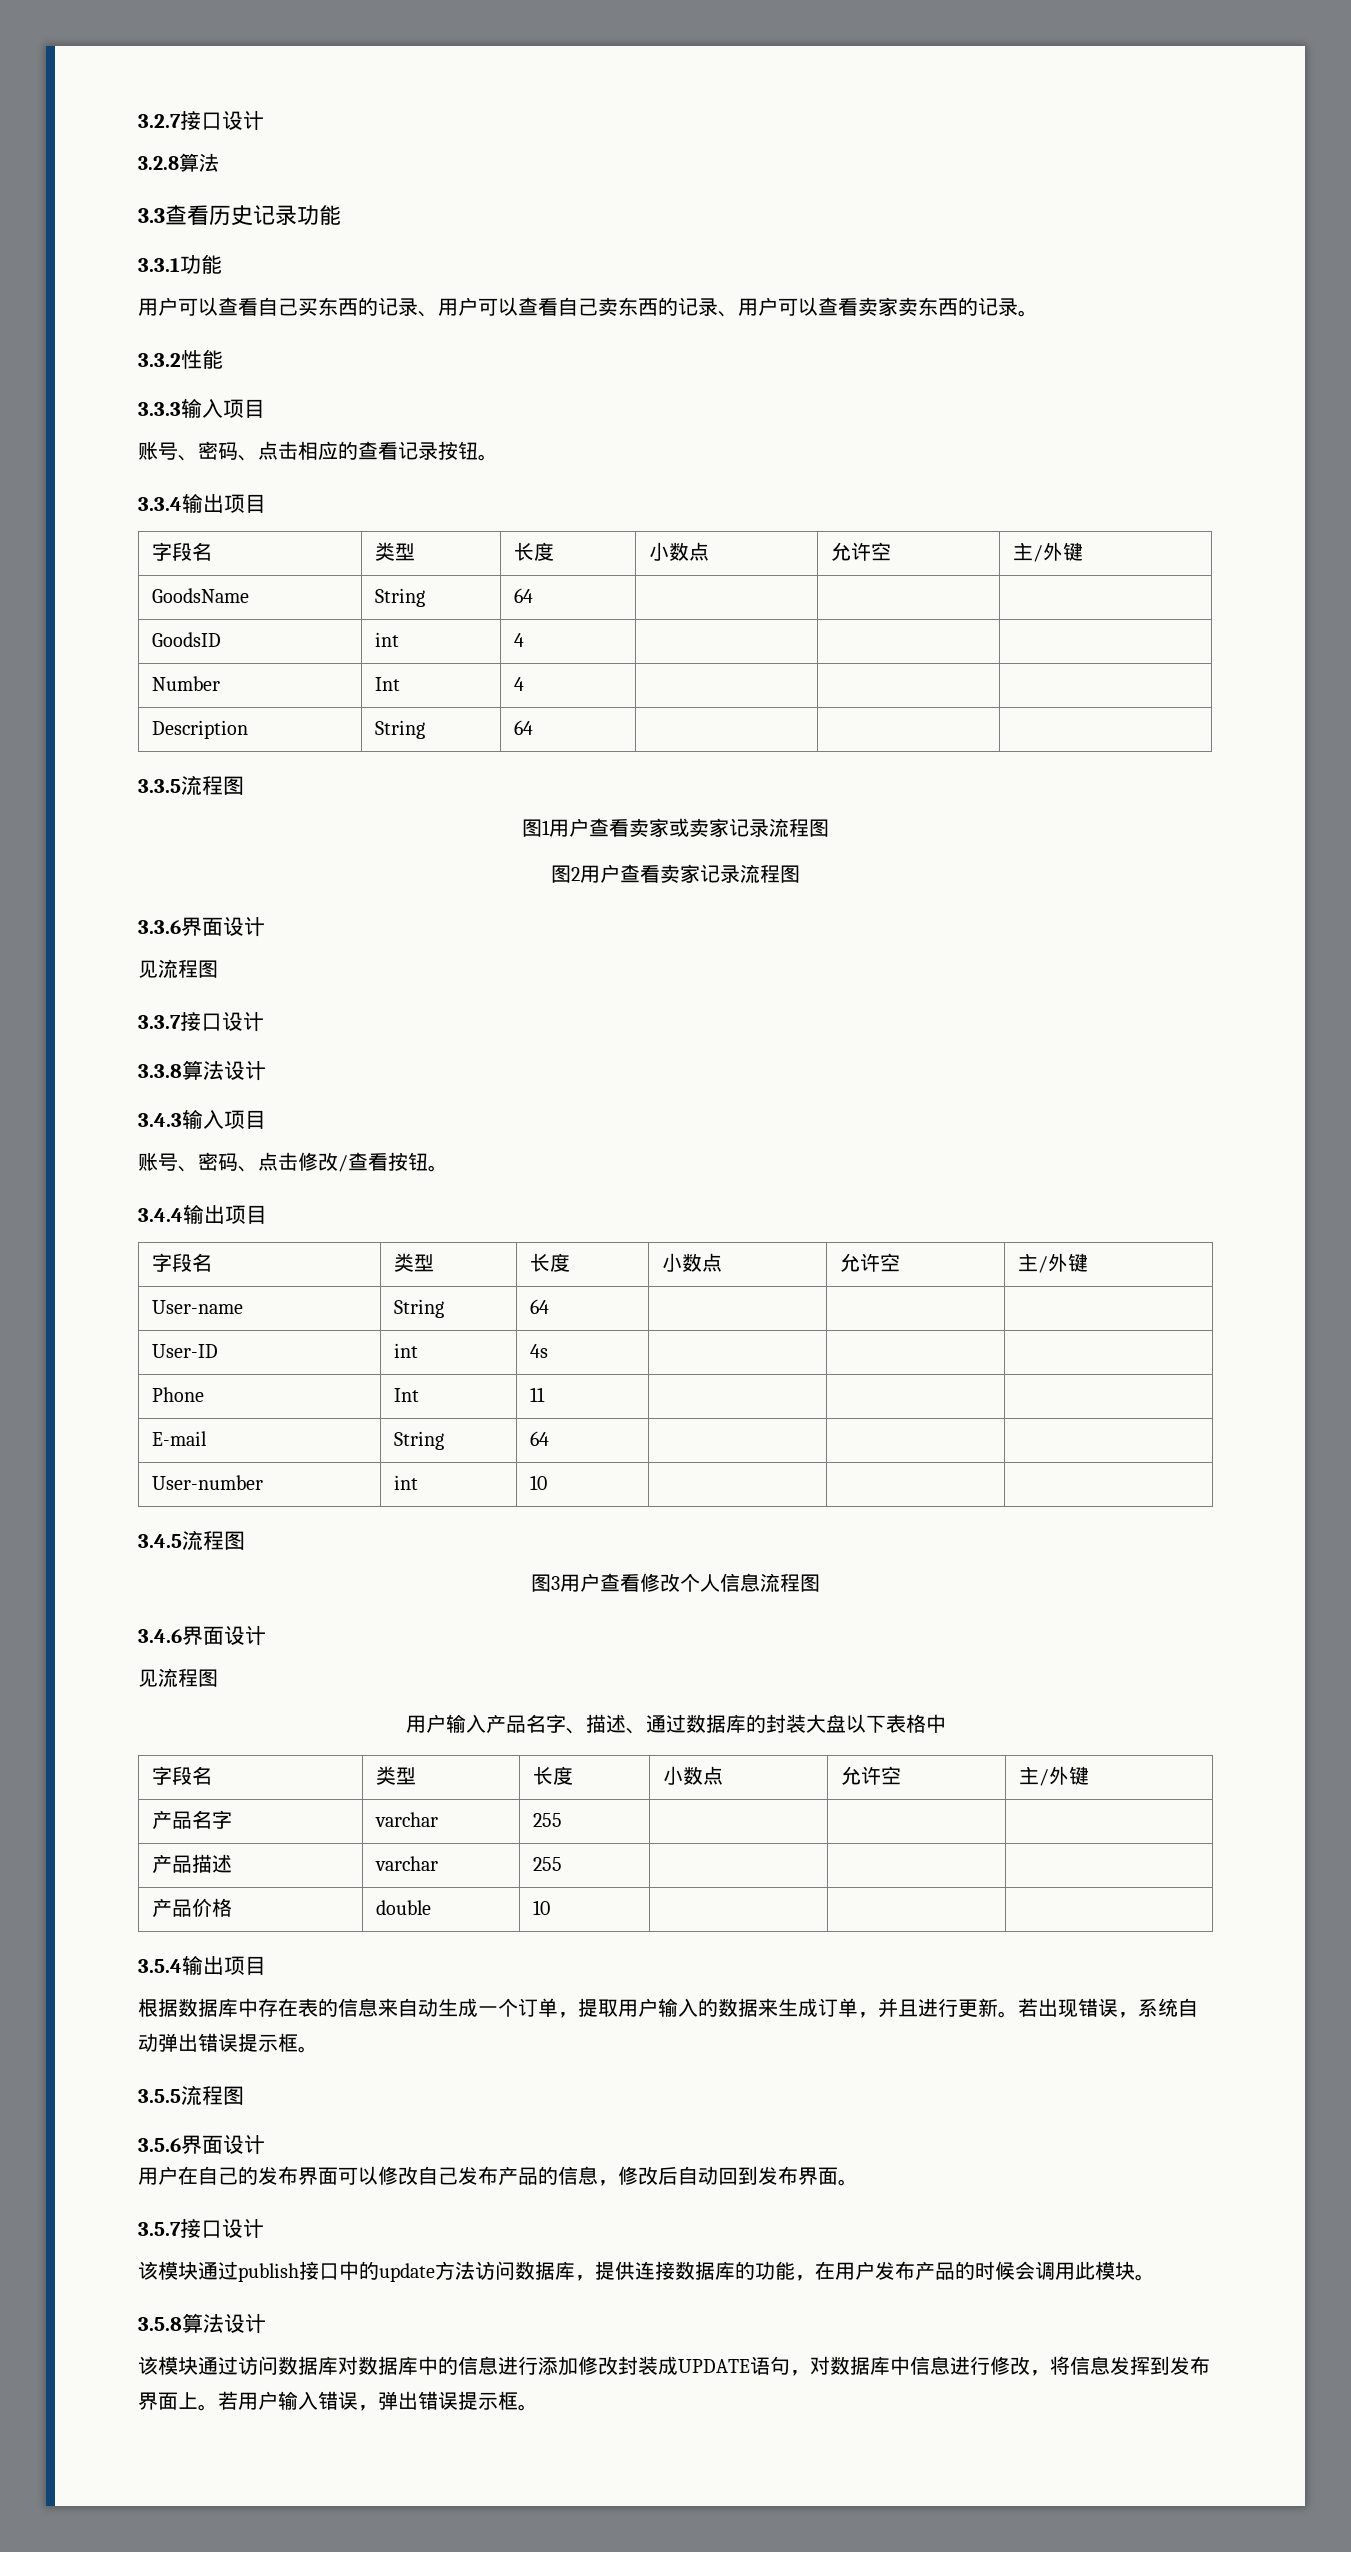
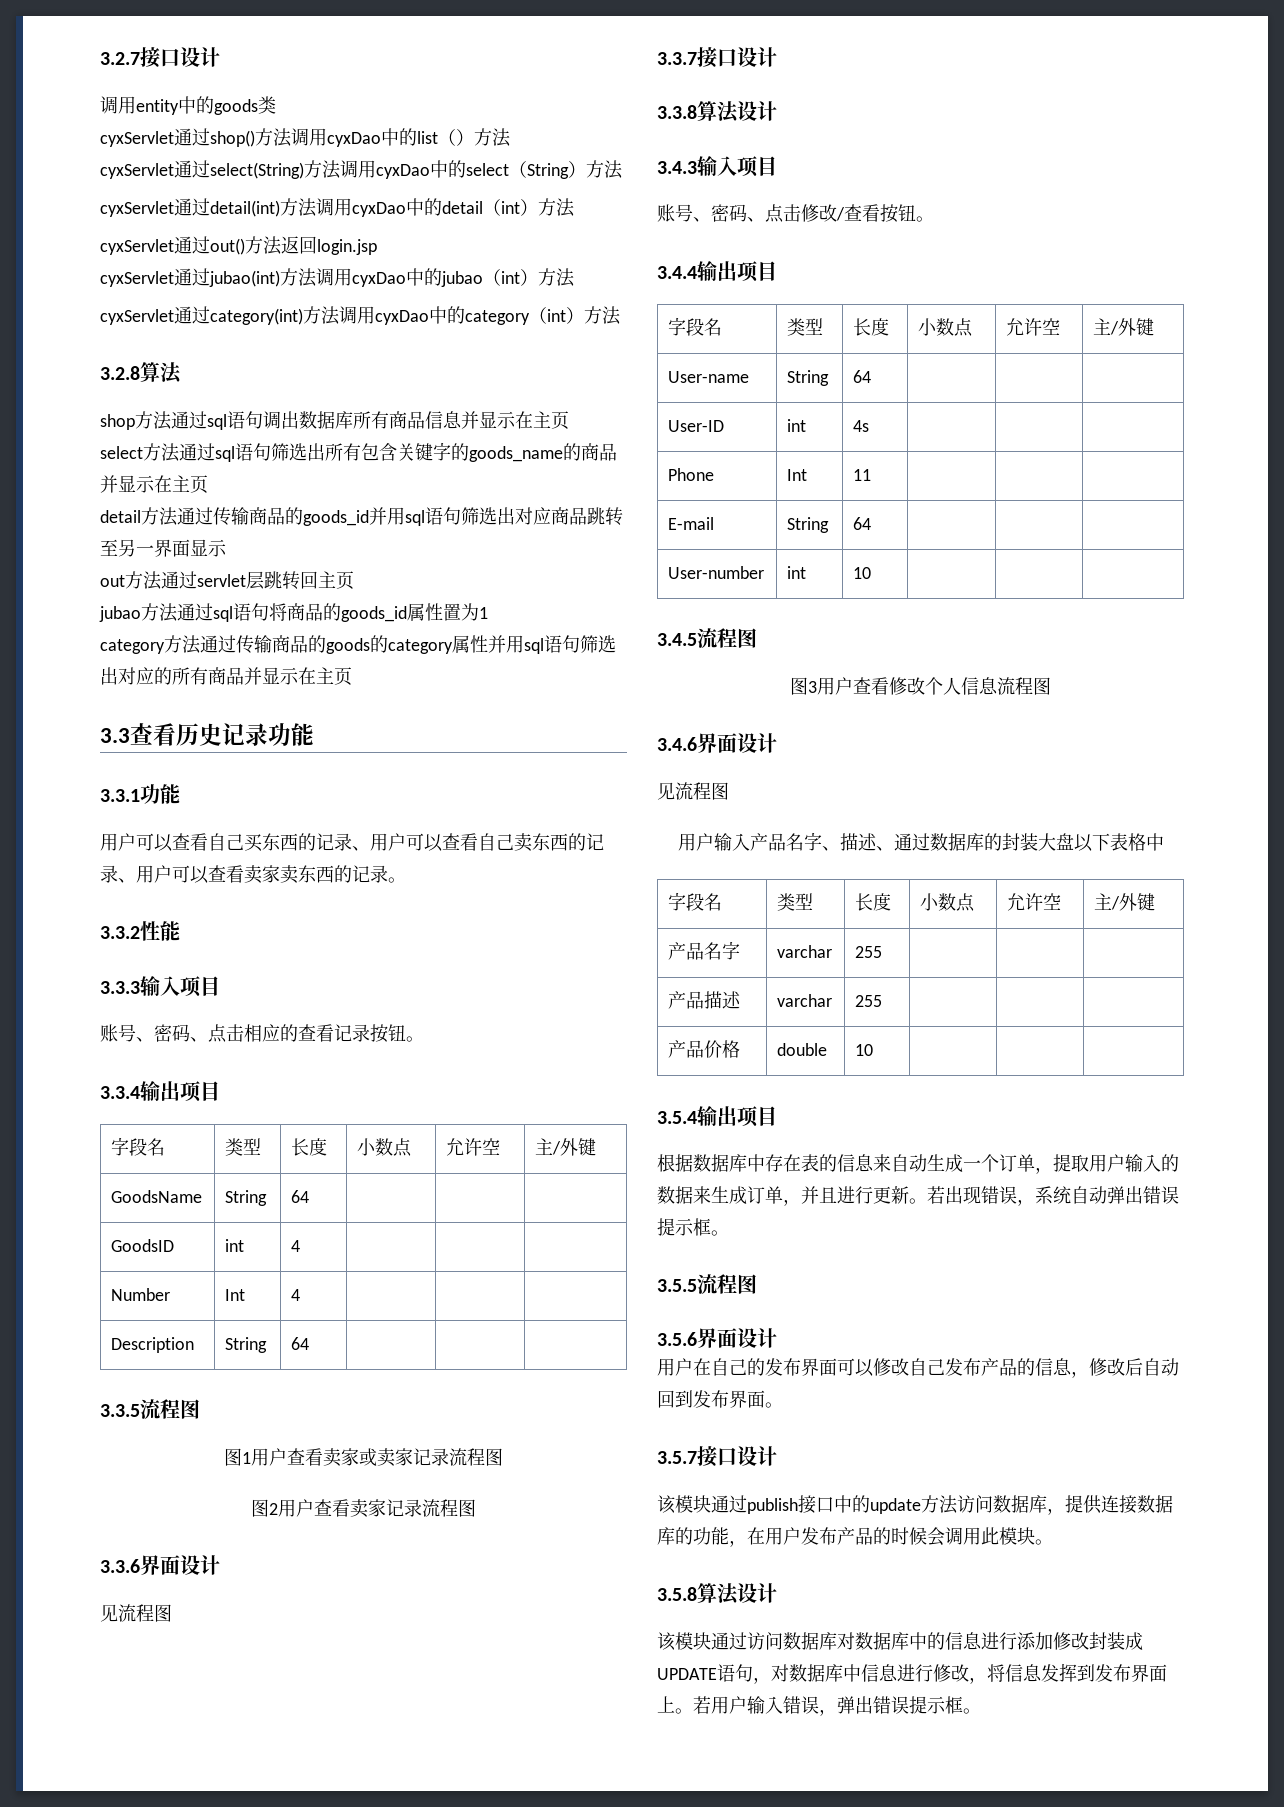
[138,153,219,172] 3.2.8算法 -> [100,96,276,115] [100,128,511,147] [100,160,623,179] [100,198,575,217] [100,236,377,255] [100,268,575,287] [100,306,621,325] [100,362,182,384] [100,411,569,430] [100,442,617,462] [100,475,208,494] [100,507,623,526] [100,539,227,557] [100,571,354,590] [99,603,488,622] [100,635,616,654] [100,667,352,686] 调用entity中的goods类 // cyxServlet通过shop()方法调用cyxDao中的list（）方法 // cyxServlet通过select(String)方法调用cyxDao中的select（String）方法 // cyxServlet通过detail(int)方法调用cyxDao中的detail（int）方法 // cyxServlet通过out()方法返回login.jsp // cyxServlet通过jubao(int)方法调用cyxDao中的jubao（int）方法 // cyxServlet通过category(int)方法调用cyxDao中的category（int）方法 // 3.2.8算法 // shop方法通过sql语句调出数据库所有商品信息并显示在主页 // select方法通过sql语句筛选出所有包含关键字的goods_name的商品并显示在主页 // detail方法通过传输商品的goods_id并用sql语句筛选出对应商品跳转至另一界面显示 // out方法通过servlet层跳转回主页 // jubao方法通过sql语句将商品的goods_id属性置为1 // category方法通过传输商品的goods的category属性并用sql语句筛选出对应的所有商品并显示在主页

